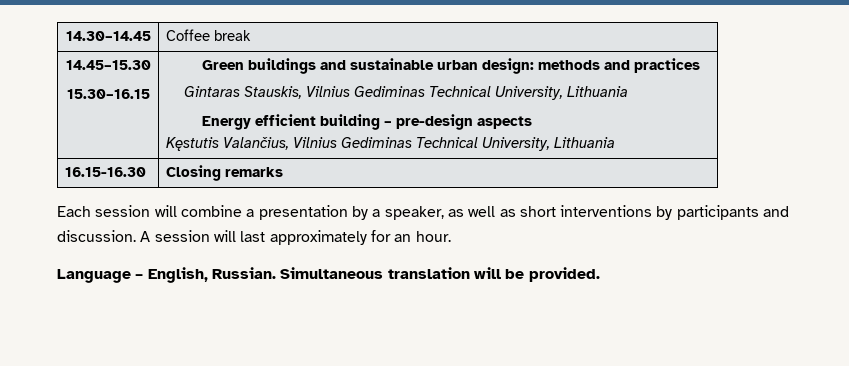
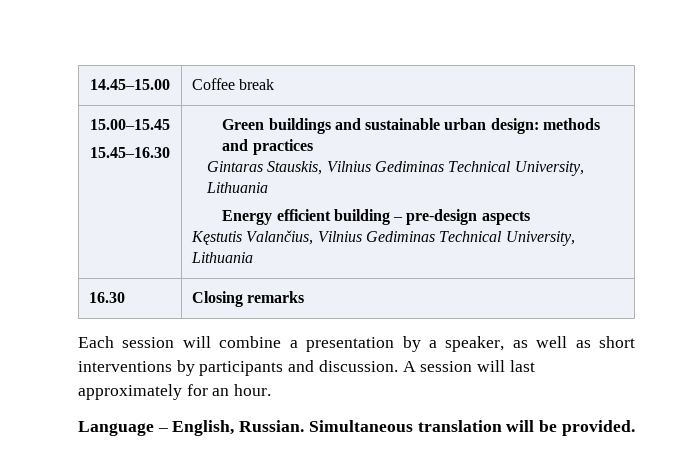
[65,31,151,41] 14.30–14.45 -> [90,79,170,90] 14.45–15.00
[65,60,151,70] [66,89,150,99] 14.45–15.30 // 15.30–16.15 -> [90,119,170,130] [90,147,170,158] 15.00–15.45 // 15.45–16.30
[64,167,146,177] 16.15-16.30 -> [89,292,126,303] 16.30

